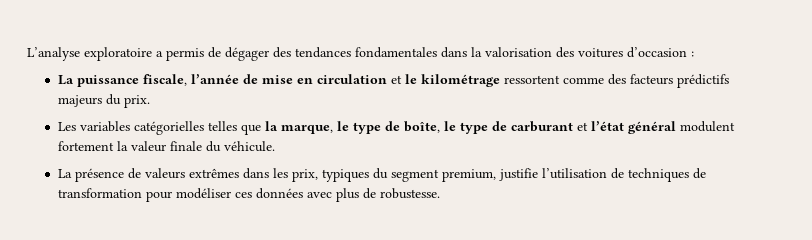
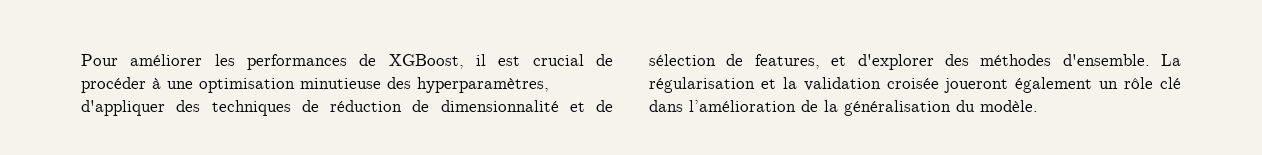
[27,47,694,61] [57,74,729,88] [57,94,150,108] [57,121,735,135] [57,141,275,152] [57,168,706,182] [57,188,440,202] L’analyse exploratoire a permis de dégager des tendances fondamentales dans la valorisation des voitures d’occasion : // La puissance fiscale, l’année de mise en circulation et le kilométrage ressortent comme des facteurs prédictifs majeurs du prix. // Les variables catégorielles telles que la marque, le type de boîte, le type de carburant et l’état général modulent fortement la valeur finale du véhicule. // La présence de valeurs extrêmes dans les prix, typiques du segment premium, justifie l’utilisation de techniques de transformation pour modéliser ces données avec plus de robustesse. -> [81,54,613,70] [81,77,549,93] [81,100,613,116] [649,54,1181,70] [649,77,1181,93] [649,100,1038,116] Pour améliorer les performances de XGBoost, il est crucial de procéder à une optimisation minutieuse des hyperparamètres, d'appliquer des techniques de réduction de dimensionnalité et de sélection de features, et d'explorer des méthodes d'ensemble. La régularisation et la validation croisée joueront également un rôle clé dans l’amélioration de la généralisation du modèle.

